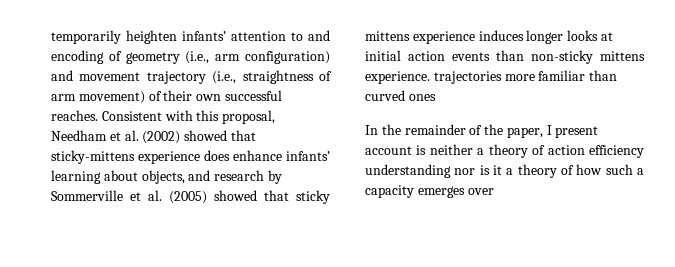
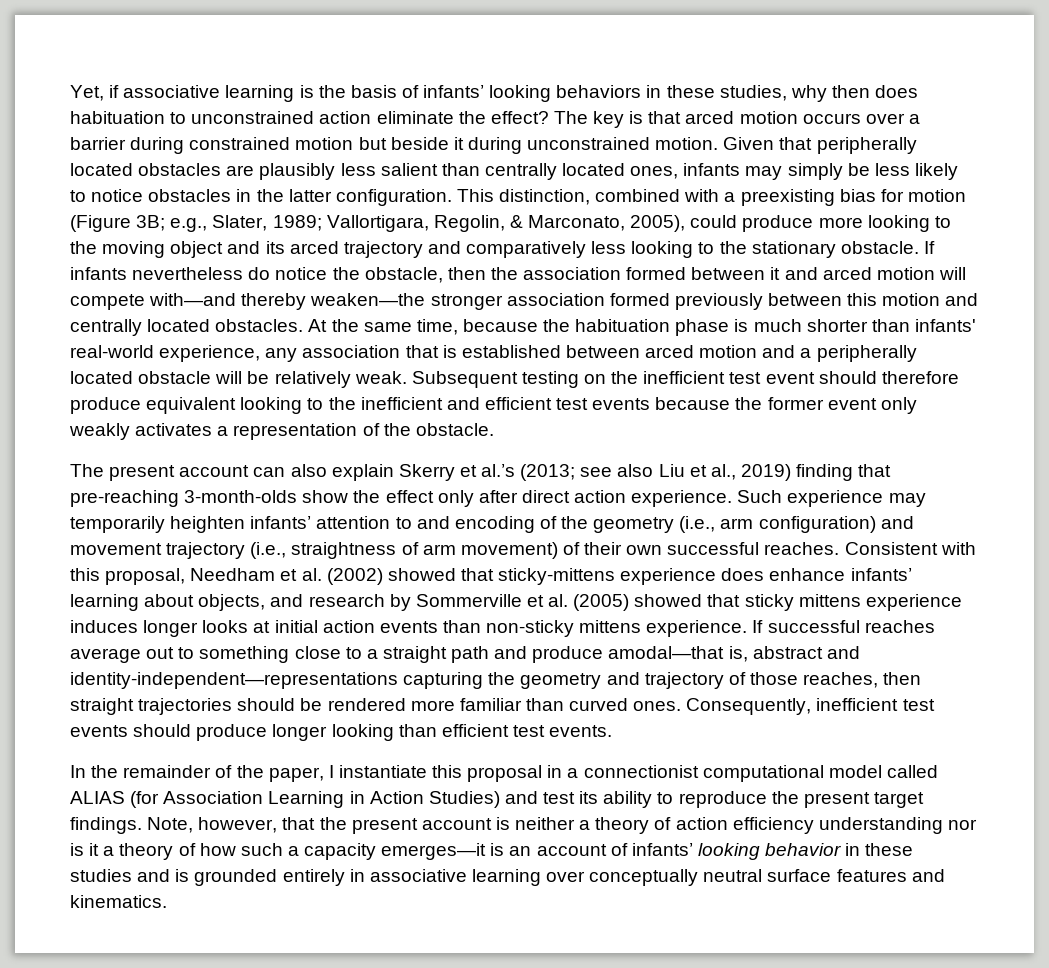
(51, 37) none -> [70,85,919,102] [70,111,920,128] [70,137,917,154] [70,163,958,180] [70,189,966,206] [70,215,951,232] [70,241,935,258] [70,267,966,283] [70,293,979,310] [70,319,976,336] [70,345,917,362] [70,371,959,388] [70,397,917,414] [69,423,494,440] [70,464,892,481] [70,490,926,507] Yet, if associative learning is the basis of infants’ looking behaviors in these studies, why then does habituation to unconstrained action eliminate the effect? The key is that arced motion occurs over a barrier during constrained motion but beside it during unconstrained motion. Given that peripherally located obstacles are plausibly less salient than centrally located ones, infants may simply be less likely to notice obstacles in the latter configuration. This distinction, combined with a preexisting bias for motion (Figure 3B; e.g., Slater, 1989; Vallortigara, Regolin, & Marconato, 2005), could produce more looking to the moving object and its arced trajectory and comparatively less looking to the stationary obstacle. If infants nevertheless do notice the obstacle, then the association formed between it and arced motion will compete with—and thereby weaken—the stronger association formed previously between this motion and centrally located obstacles. At the same time, because the habituation phase is much shorter than infants' real-world experience, any association that is established between arced motion and a peripherally located obstacle will be relatively weak. Subsequent testing on the inefficient test event should therefore produce equivalent looking to the inefficient and efficient test events because the former event only weakly activates a representation of the obstacle. // The present account can also explain Skerry et al.’s (2013; see also Liu et al., 2019) finding that pre-reaching 3-month-olds show the effect only after direct action experience. Such experience may
(122, 56) none -> [561,516,589,529] the
[433,70,618,84] [365,90,436,101] trajectories more familiar than curved ones -> [752,620,935,633] [70,646,860,663] [70,672,922,689] [70,698,935,715] [70,724,613,741] If successful reaches average out to something close to a straight path and produce amodal—that is, abstract and identity-independent—representations capturing the geometry and trajectory of those reaches, then straight trajectories should be rendered more familiar than curved ones. Consequently, inefficient test events should produce longer looking than efficient test events.
(552, 130) none -> [338,765,938,782] [70,791,924,808] [70,817,347,834] instantiate this proposal in a connectionist computational model called ALIAS (for Association Learning in Action Studies) and test its ability to reproduce the present target findings. Note, however, that the
[417,186,494,198] emerges over -> [381,843,914,860] [70,869,945,886] [70,895,167,908] emerges—it is an account of infants’ looking behavior in these studies and is grounded entirely in associative learning over conceptually neutral surface features and kinematics.

